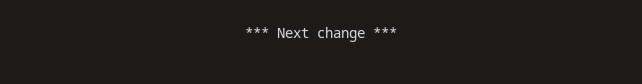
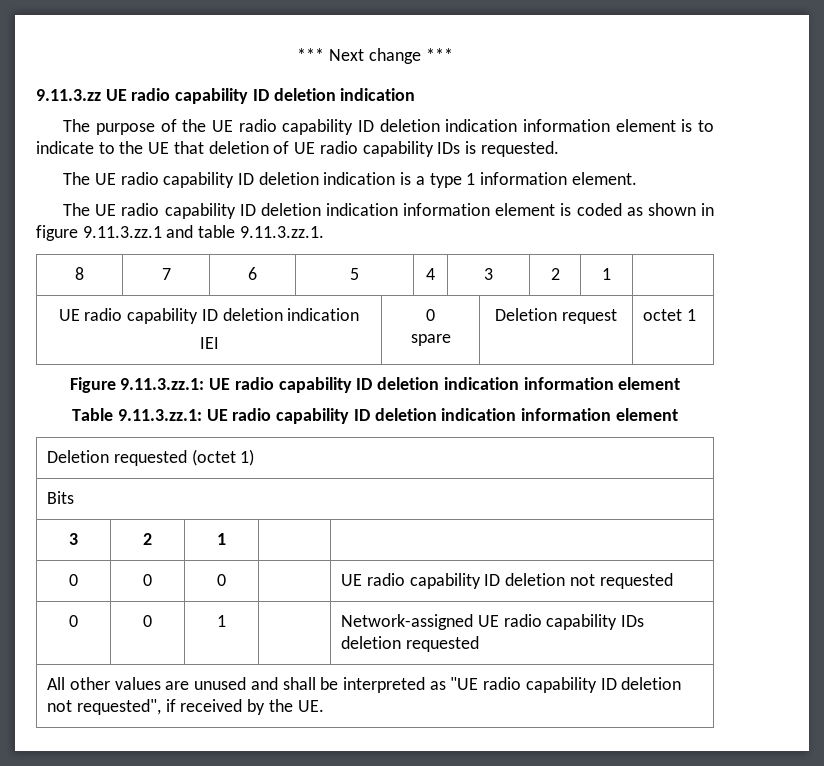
(397, 32) none -> [36,88,416,104] [63,119,714,135] [36,141,559,157] [63,172,637,188] [63,203,715,219] [36,225,324,241] [75,267,84,280] [161,268,171,280] [248,267,257,280] [350,268,359,280] [426,268,435,280] [484,268,493,280] [550,268,560,280] [602,268,611,280] [58,308,360,324] [199,337,219,349] [426,309,435,321] [410,334,451,346] [495,308,617,324] [643,309,696,321] [69,377,681,393] [72,408,678,424] [47,449,255,466] [47,491,75,504] [69,533,78,545] [143,533,152,545] [217,533,226,545] [69,574,78,586] [143,574,152,586] [217,574,226,586] [341,573,673,589] [69,615,78,627] [143,615,152,627] [217,615,226,627] [341,614,645,630] [341,636,479,652] [47,677,682,693] [47,699,324,715] // 9.11.3.zz UE radio capability ID deletion indication // The purpose of the UE radio capability ID deletion indication information element is to indicate to the UE that deletion of UE radio capability IDs is requested. // The UE radio capability ID deletion indication is a type 1 information element. // The UE radio capability ID deletion indication information element is coded as shown in figure 9.11.3.zz.1 and table 9.11.3.zz.1. // 8 | 7 | 6 | 5 | 4 | 3 | 2 | 1 | // UE radio capability ID deletion indication // IEI | 0 // spare | Deletion request | octet 1 // Figure 9.11.3.zz.1: UE radio capability ID deletion indication information element // Table 9.11.3.zz.1: UE radio capability ID deletion indication information element // Deletion requested (octet 1) // Bits // 3 | 2 | 1 | | // 0 | 0 | 0 | | UE radio capability ID deletion not requested // 0 | 0 | 1 | | Network-assigned UE radio capability IDs deletion requested // All other values are unused and shall be interpreted as "UE radio capability ID deletion not requested", if received by the UE.

